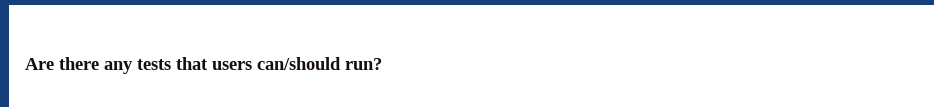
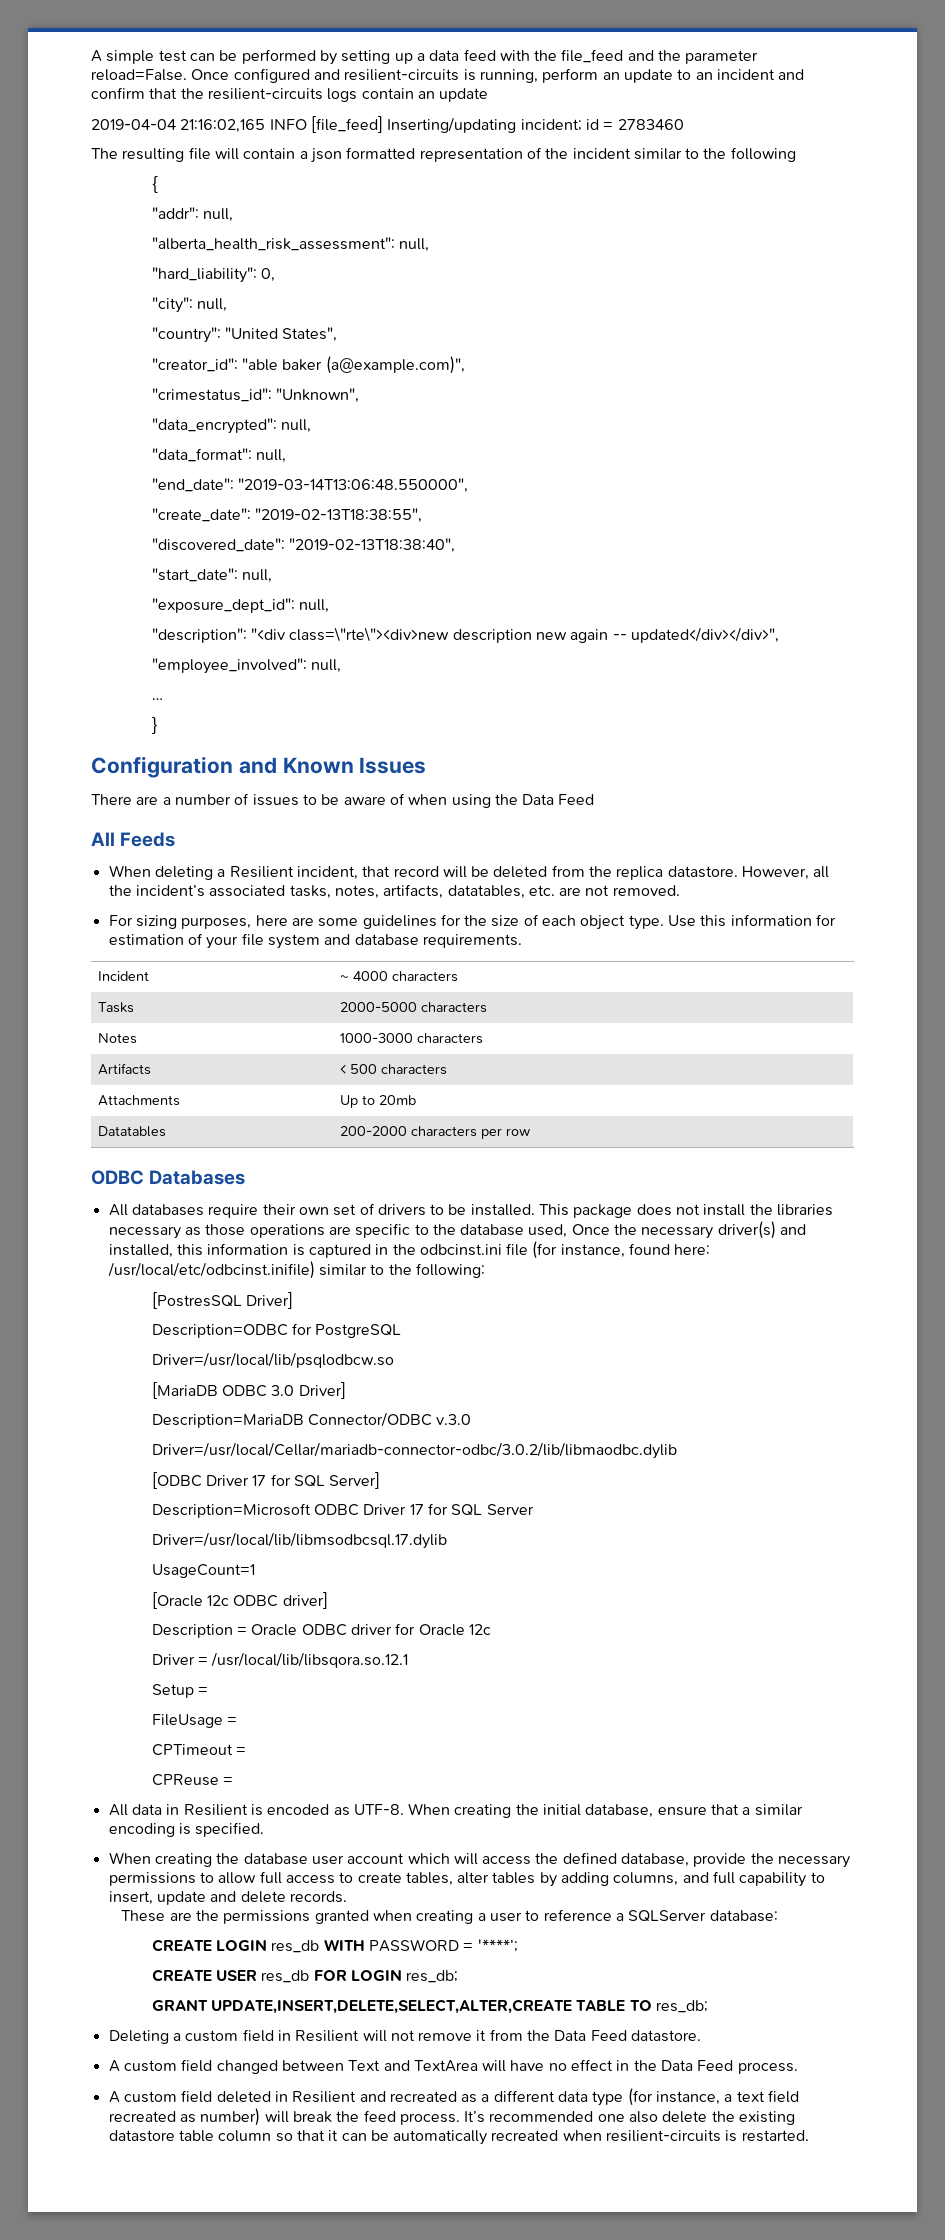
[25,57,382,74] Are there any tests that users can/should run? -> [91,49,759,65] [91,68,805,83] [91,87,489,102] [91,116,684,133] [91,147,796,163] [151,176,158,193] [151,207,234,222] [151,237,430,252] [151,267,276,283] [151,297,228,313] [151,327,338,343] [151,356,465,374] [151,388,360,403] [151,418,312,434] [151,448,287,463] [151,478,469,493] [151,508,423,523] [151,538,456,553] [151,568,273,583] [151,598,330,613] [151,627,780,643] [151,658,342,674] [151,698,163,700] [151,717,158,734] [91,756,427,778] [91,793,595,808] [91,832,176,847] [108,865,830,880] [108,884,680,899] [108,914,837,930] [108,933,522,949] [98,971,150,981] [340,971,459,982] [98,1002,135,1013] [340,1002,488,1013] [98,1033,138,1044] [340,1033,484,1044] [98,1063,152,1075] [340,1064,448,1075] [98,1095,181,1106] [340,1095,417,1108] [98,1126,167,1137] [340,1126,531,1139] [91,1170,246,1185] [108,1203,834,1218] [108,1221,807,1239] [108,1241,711,1259] [107,1261,485,1279] [151,1292,294,1309] [151,1323,402,1338] [151,1352,394,1368] [151,1382,346,1399] [151,1412,472,1428] [151,1442,677,1459] [151,1472,381,1489] [151,1503,534,1518] [151,1532,447,1549] [151,1564,255,1578] [151,1592,328,1609] [151,1623,492,1638] [151,1652,409,1668] [151,1684,209,1698] [151,1714,238,1728] [151,1744,247,1756] [151,1774,234,1786] [108,1803,803,1818] [108,1822,265,1837] [108,1852,851,1868] [108,1871,825,1887] [108,1891,347,1905] [121,1909,778,1924] [151,1939,518,1953] [151,1969,459,1983] [151,1999,709,2014] [108,2029,702,2044] [108,2059,798,2074] [108,2088,800,2106] [108,2108,796,2126] [108,2130,809,2145] A simple test can be performed by setting up a data feed with the file_feed and the parameter reload=False. Once configured and resilient-circuits is running, perform an update to an incident and confirm that the resilient-circuits logs contain an update // 2019-04-04 21:16:02,165 INFO [file_feed] Inserting/updating incident; id = 2783460 // The resulting file will contain a json formatted representation of the incident similar to the following // { // "addr": null, // "alberta_health_risk_assessment": null, // "hard_liability": 0, // "city": null, // "country": "United States", // "creator_id": "able baker (a@example.com)", // "crimestatus_id": "Unknown", // "data_encrypted": null, // "data_format": null, // "end_date": "2019-03-14T13:06:48.550000", // "create_date": "2019-02-13T18:38:55", // "discovered_date": "2019-02-13T18:38:40", // "start_date": null, // "exposure_dept_id": null, // "description": "<div class=\"rte\"><div>new description new again -- updated</div></div>", // "employee_involved": null, // … // } // Configuration and Known Issues // There are a number of issues to be aware of when using the Data Feed // All Feeds // When deleting a Resilient incident, that record will be deleted from the replica datastore. However, all the incident’s associated tasks, notes, artifacts, datatables, etc. are not removed. // For sizing purposes, here are some guidelines for the size of each object type. Use this information for estimation of your file system and database requirements. // Incident | ~ 4000 characters // Tasks | 2000-5000 characters // Notes | 1000-3000 characters // Artifacts | < 500 characters // Attachments | Up to 20mb // Datatables | 200-2000 characters per row // ODBC Databases // All databases require their own set of drivers to be installed. This package does not install the libraries necessary as those operations are specific to the database used, Once the necessary driver(s) and installed, this information is captured in the odbcinst.ini file (for instance, found here: /usr/local/etc/odbcinst.inifile) similar to the following: // [PostresSQL Driver] // Description=ODBC for PostgreSQL // Driver=/usr/local/lib/psqlodbcw.so // [MariaDB ODBC 3.0 Driver] // Description=MariaDB Connector/ODBC v.3.0 // Driver=/usr/local/Cellar/mariadb-connector-odbc/3.0.2/lib/libmaodbc.dylib // [ODBC Driver 17 for SQL Server] // Description=Microsoft ODBC Driver 17 for SQL Server // Driver=/usr/local/lib/libmsodbcsql.17.dylib // UsageCount=1 // [Oracle 12c ODBC driver] // Description = Oracle ODBC driver for Oracle 12c // Driver = /usr/local/lib/libsqora.so.12.1 // Setup = // FileUsage = // CPTimeout = // CPReuse = // All data in Resilient is encoded as UTF-8. When creating the initial database, ensure that a similar encoding is specified. // When creating the database user account which will access the defined database, provide the necessary permissions to allow full access to create tables, alter tables by adding columns, and full capability to insert, update and delete records. // These are the permissions granted when creating a user to reference a SQLServer database: // CREATE LOGIN res_db WITH PASSWORD = '****’; // CREATE USER res_db FOR LOGIN res_db; // GRANT UPDATE,INSERT,DELETE,SELECT,ALTER,CREATE TABLE TO res_db; // Deleting a custom field in Resilient will not remove it from the Data Feed datastore. // A custom field changed between Text and TextArea will have no effect in the Data Feed process. // A custom field deleted in Resilient and recreated as a different data type (for instance, a text field recreated as number) will break the feed process. It’s recommended one also delete the existing datastore table column so that it can be automatically recreated when resilient-circuits is restarted.

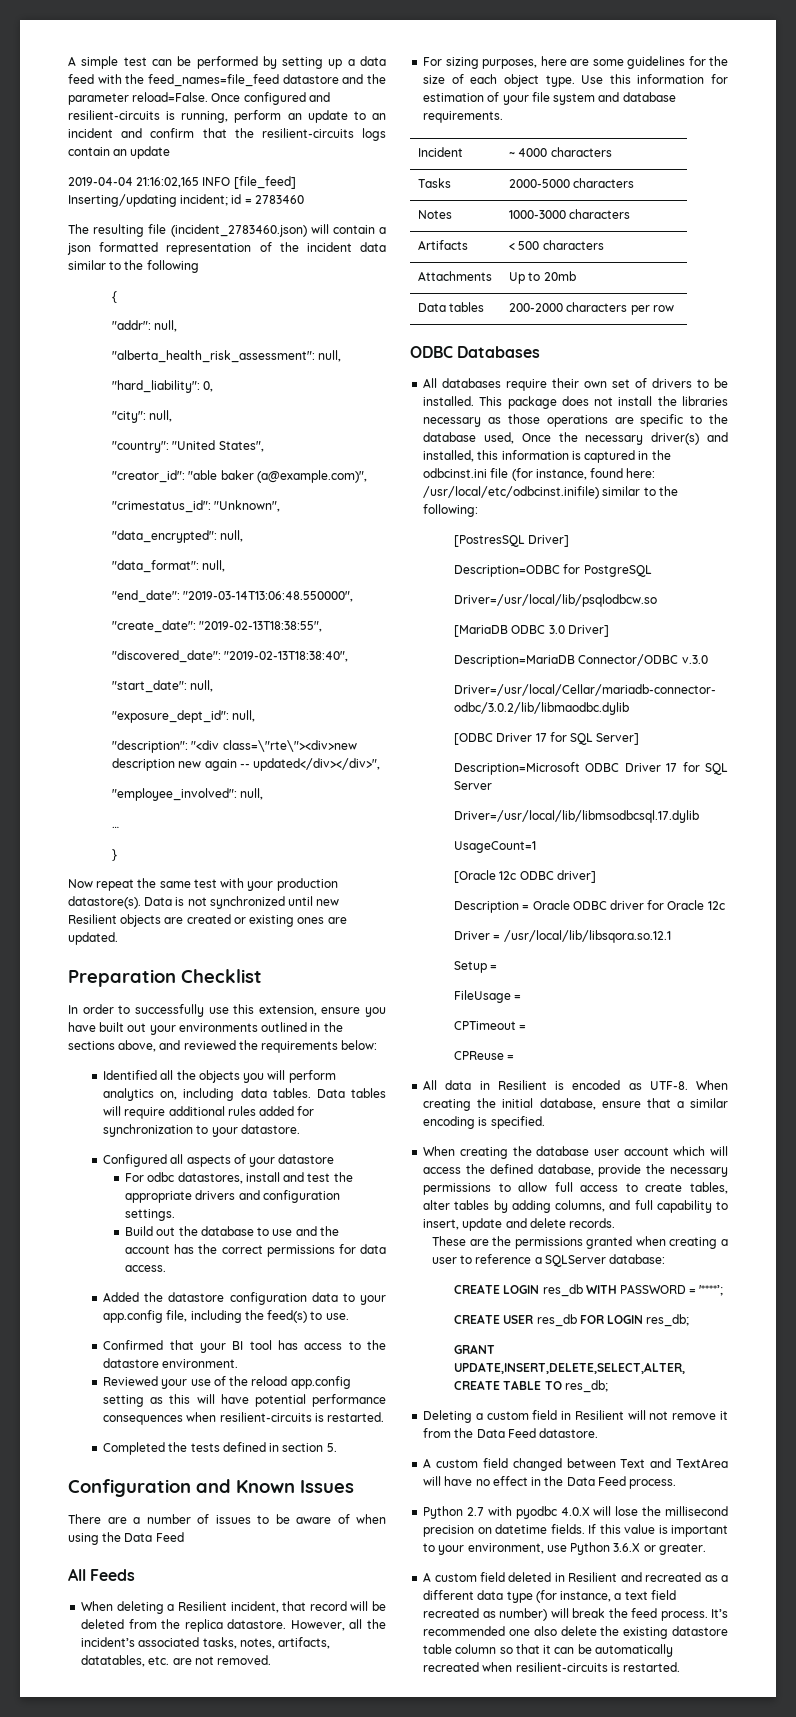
[561,49,624,63] file_feed -> [148,74,339,87] feed_names=file_feed datastore
(211, 153) none -> [170,224,307,237] (incident_2783460.json)
(631, 153) none -> [360,242,386,252] data
(158, 725) none -> [68,878,338,891] [68,896,340,909] [68,914,347,927] [68,932,118,945] [68,969,262,987] [68,1004,386,1017] [68,1022,343,1035] [68,1040,378,1053] [103,1070,336,1083] [103,1088,386,1101] [103,1106,315,1119] [103,1124,300,1137] [103,1154,335,1167] [125,1172,353,1184] [125,1190,340,1203] [125,1209,176,1221] [125,1226,339,1236] [125,1244,386,1257] [125,1265,167,1272] [103,1292,387,1305] [103,1310,349,1323] [103,1340,386,1353] [103,1358,239,1368] [103,1376,351,1389] [103,1394,386,1407] [103,1412,385,1425] [103,1442,337,1455] // Now repeat the same test with your production datastore(s). Data is not synchronized until new Resilient objects are created or existing ones are updated. // Preparation Checklist // In order to successfully use this extension, ensure you have built out your environments outlined in the sections above, and reviewed the requirements below: // Identified all the objects you will perform analytics on, including data tables. Data tables will require additional rules added for synchronization to your datastore. // Configured all aspects of your datastore // For odbc datastores, install and test the appropriate drivers and configuration settings. // Build out the database to use and the account has the correct permissions for data access. // Added the datastore configuration data to your app.config file, including the feed(s) to use. // Confirmed that your BI tool has access to the datastore environment. // Reviewed your use of the reload app.config setting as this will have potential performance consequences when resilient-circuits is restarted. // Completed the tests defined in section 5.
[98,1126,167,1137] Datatables -> [418,302,485,312] Data tables
(798, 2068) none -> [423,1506,728,1519] [423,1524,728,1537] [423,1542,706,1555] // Python 2.7 with pyodbc 4.0.X will lose the millisecond precision on datetime fields. If this value is important to your environment, use Python 3.6.X or greater.

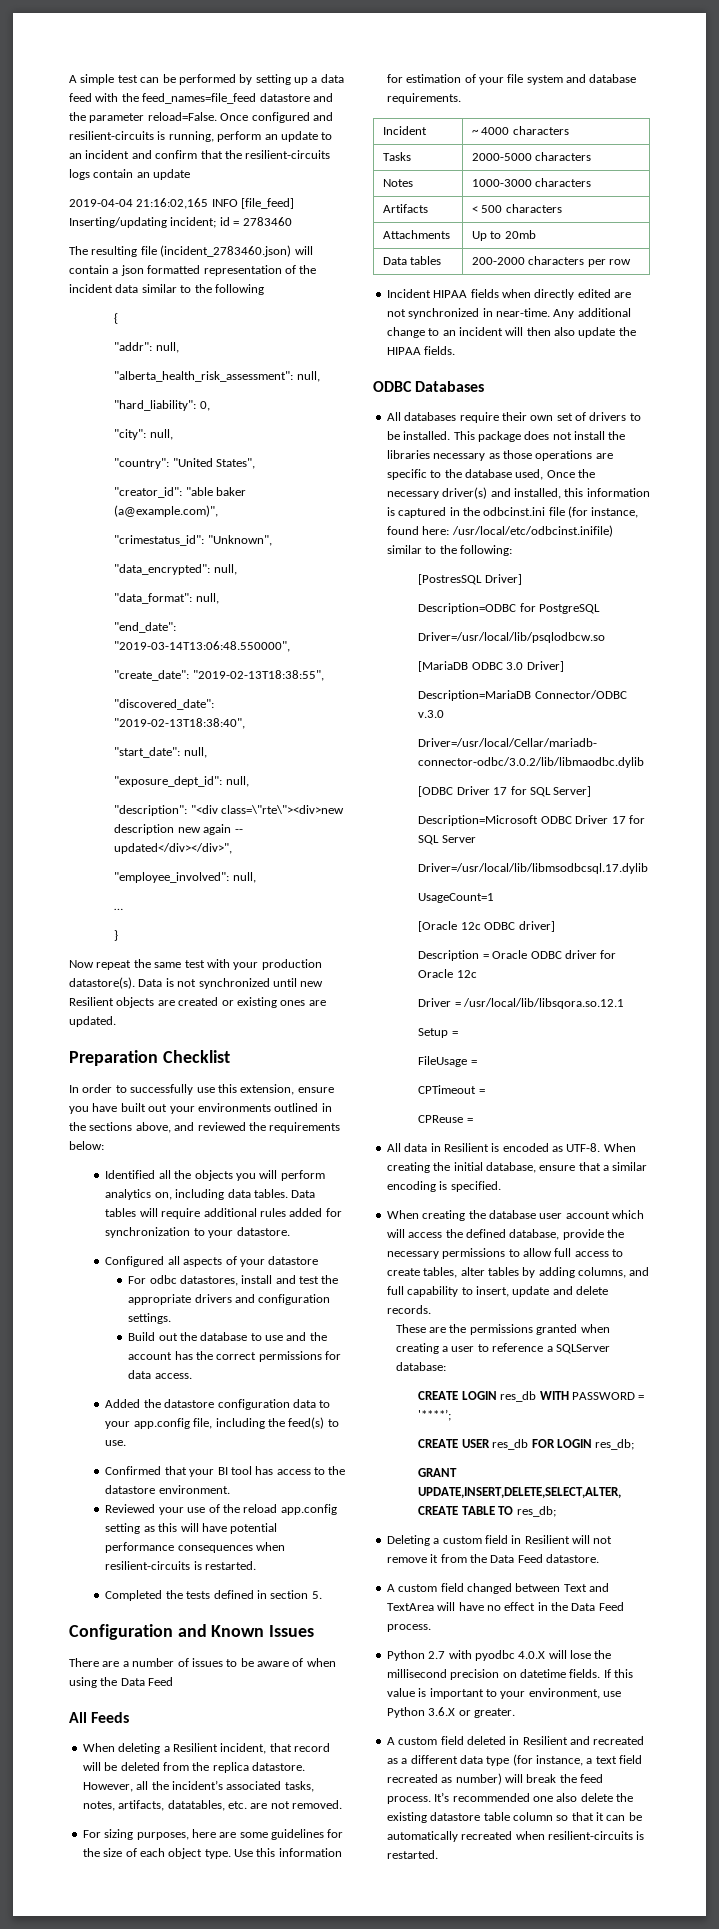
(674, 308) none -> [386,289,631,300] [386,308,631,319] [386,327,636,338] [386,346,456,355] // Incident HIPAA fields when directly edited are not synchronized in near-time. Any additional change to an incident will then also update the HIPAA fields.

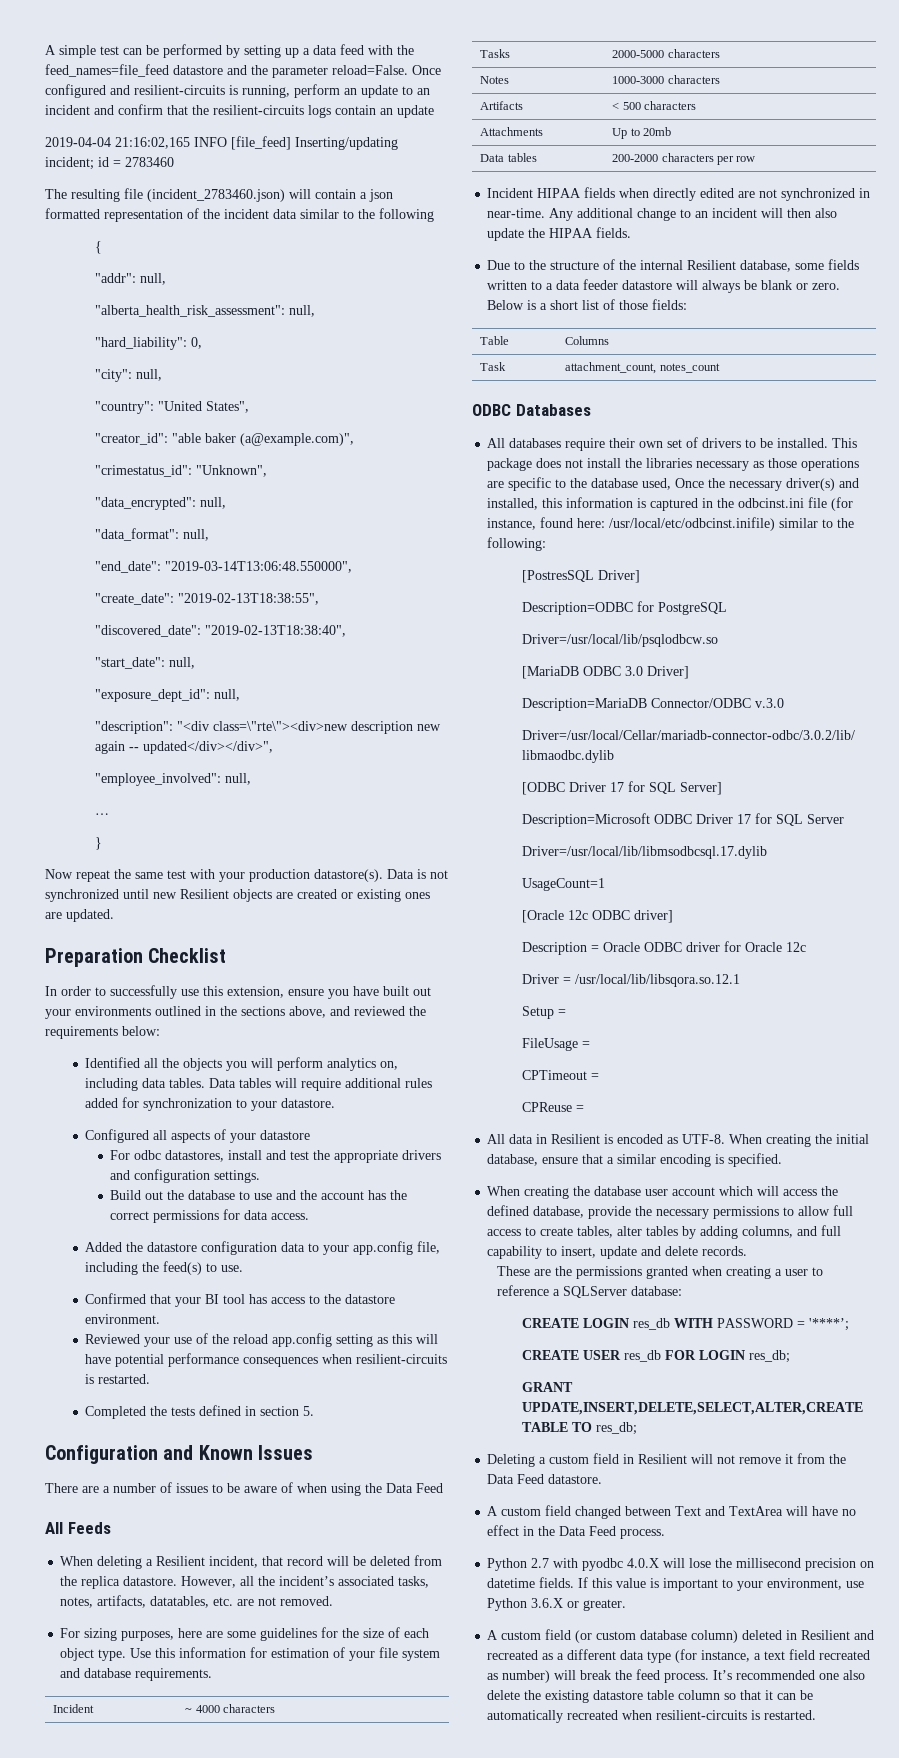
(456, 350) none -> [487,259,860,272] [487,279,841,293] [487,299,688,310] [480,336,510,345] [565,336,610,345] [480,362,507,371] [565,362,720,374] // Due to the structure of the internal Resilient database, some fields written to a data feeder datastore will always be blank or zero. Below is a short list of those fields: // Table | Columns // Task | attachment_count, notes_count
(464, 1740) none -> [575,1630,739,1643] (or custom database column)

